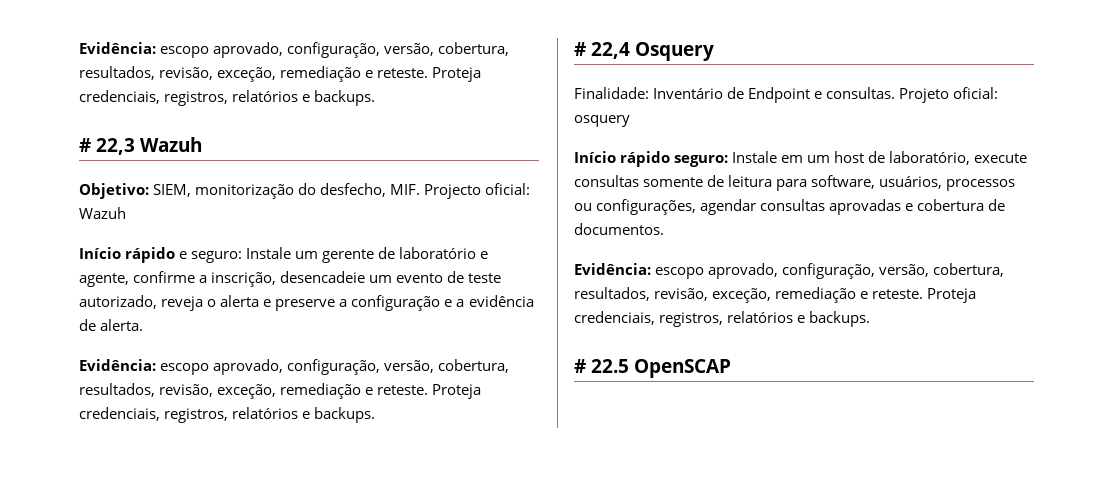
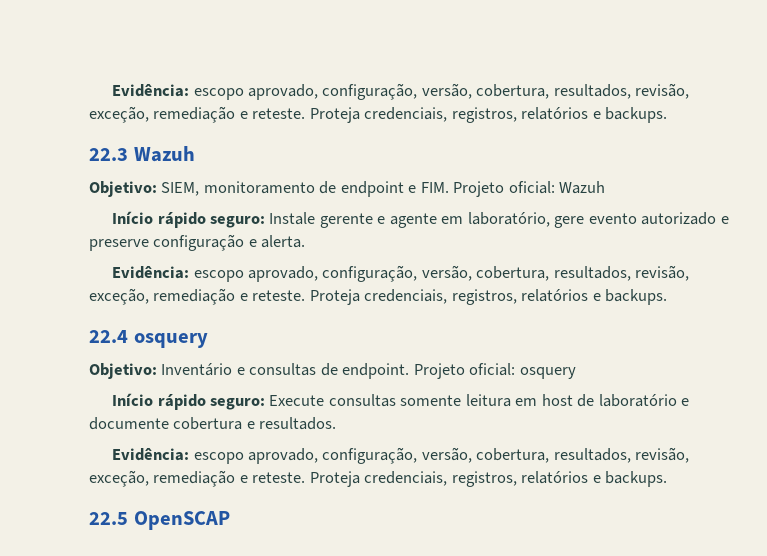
[79,138,136,155] # 22,3 -> [89,148,128,161] 22.3
[195,183,482,199] monitorização do desfecho, MIF. Projecto -> [203,181,505,197] monitoramento de endpoint e FIM. Projeto
[179,247,489,263] [79,271,502,287] [79,295,260,311] e seguro: Instale um gerente de laboratório e agente, confirme a inscrição, desencadeie um evento de teste autorizado, reveja o alerta -> [210,212,717,228] seguro: Instale gerente e agente em laboratório, gere evento autorizado
[339,299,348,307] a -> (149, 245) none
[456,295,534,307] [79,319,96,331] a evidência de -> (257, 243) none
[574,42,715,61] [574,87,896,103] # 22,4 Osquery // Finalidade: Inventário de Endpoint e consultas. -> [89,330,208,348] [89,363,410,379] 22.4 osquery // Objetivo: Inventário e consultas de endpoint.
[732,151,1028,165] [574,175,1016,191] [574,199,1006,215] [574,223,664,235] Instale em um host de laboratório, execute consultas somente de leitura para software, usuários, processos ou configurações, agendar consultas aprovadas e cobertura de documentos. -> [269,394,690,407] [89,417,337,430] Execute consultas somente leitura em host de laboratório e documente cobertura e resultados.
[574,359,586,373] # -> (668, 479) none

